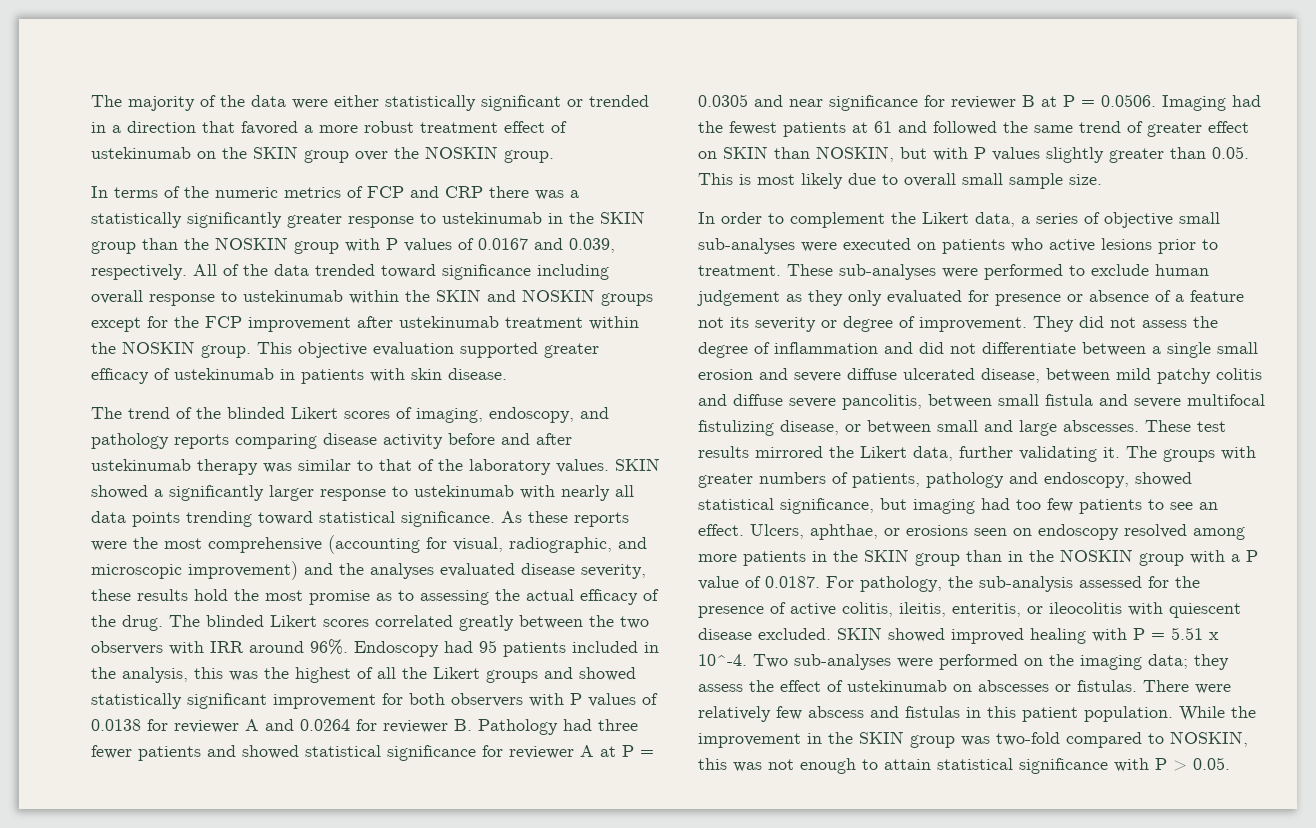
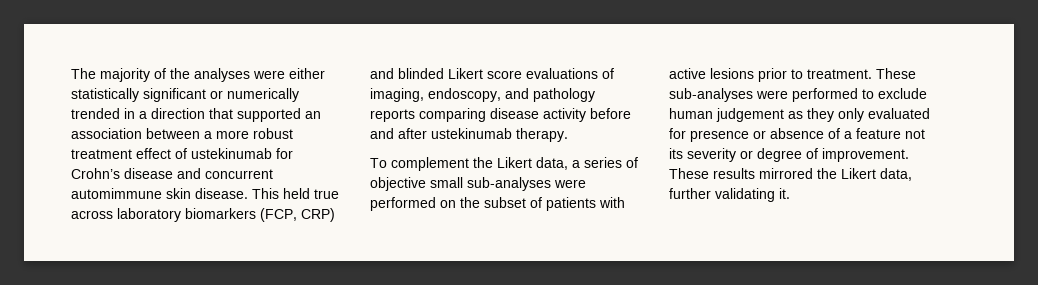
[251,95,286,107] data -> [194,68,250,82] analyses
(583, 103) none -> [227,88,299,102] numerically
[241,121,298,135] favored -> [237,108,321,122] [71,128,200,139] supported an association between
[197,146,554,163] [91,186,579,200] [91,211,645,228] [91,237,615,254] [91,264,609,280] [91,289,653,306] [91,316,639,332] [91,341,599,358] [91,368,507,384] [91,407,390,419] on the SKIN group over the NOSKIN group. // In terms of the numeric metrics of FCP and CRP there was a statistically significantly greater response to ustekinumab in the SKIN group than the NOSKIN group with P values of 0.0167 and 0.039, respectively. All of the data trended toward significance including overall response to ustekinumab within the SKIN and NOSKIN groups except for the FCP improvement after ustekinumab treatment within the NOSKIN group. This objective evaluation supported greater efficacy of ustekinumab in patients with skin disease. // The trend of the blinded Likert scores -> [276,148,293,159] [71,168,273,179] [71,188,339,199] [71,208,335,222] [370,68,598,79] for Crohn’s disease and concurrent automimmune skin disease. This held true across laboratory biomarkers (FCP, CRP) and blinded Likert score evaluations
[197,458,660,475] [91,485,634,501] [91,511,629,527] [91,535,647,554] [91,561,646,580] [91,589,659,605] [91,615,649,631] [91,639,659,657] [91,667,636,683] [91,693,658,709] [91,719,638,735] [91,745,654,761] [698,94,1261,111] [698,121,1249,137] [698,146,1249,163] [698,173,1102,189] [698,212,784,224] therapy was similar to that of the laboratory values. SKIN showed a significantly larger response to ustekinumab with nearly all data points trending toward statistical significance. As these reports were the most comprehensive (accounting for visual, radiographic, and microscopic improvement) and the analyses evaluated disease severity, these results hold the most promise as to assessing the actual efficacy of the drug. The blinded Likert scores correlated greatly between the two observers with IRR around 96%. Endoscopy had 95 patients included in the analysis, this was the highest of all the Likert groups and showed statistically significant improvement for both observers with P values of 0.0138 for reviewer A and 0.0264 for reviewer B. Pathology had three fewer patients and showed statistical significance for reviewer A at P = 0.0305 and near significance for reviewer B at P = 0.0506. Imaging had the fewest patients at 61 and followed the same trend of greater effect on SKIN than NOSKIN, but with P values slightly greater than 0.05. This is most likely due to overall small sample size. // In order to -> [516,128,568,142] [370,158,387,168] therapy. // To
[843,238,1043,254] executed on patients who -> [370,197,625,211] performed on the subset of patients with
[1033,316,1218,332] [698,342,1258,358] [698,368,1262,384] [698,394,1265,410] [698,420,1226,436] They did not assess the degree of inflammation and did not differentiate between a single small erosion and severe diffuse ulcerated disease, between mild patchy colitis and diffuse severe pancolitis, between small fistula and severe multifocal fistulizing disease, or between small and large abscesses. These test -> [669,168,709,179] These
[1126,446,1256,462] [698,472,1192,488] [698,498,1218,514] [698,524,1245,540] [698,549,1258,566] [698,576,1200,592] [698,602,1241,618] [698,627,1219,644] [698,654,1229,670] [698,680,1231,694] [698,706,1256,722] [698,731,1248,748] [698,757,1230,774] The groups with greater numbers of patients, pathology and endoscopy, showed statistical significance, but imaging had too few patients to see an effect. Ulcers, aphthae, or erosions seen on endoscopy resolved among more patients in the SKIN group than in the NOSKIN group with a P value of 0.0187. For pathology, the sub-analysis assessed for the presence of active colitis, ileitis, enteritis, or ileocolitis with quiescent disease excluded. SKIN showed improved healing with P = 5.51 x 10^-4. Two sub-analyses were performed on the imaging data; they assess the effect of ustekinumab on abscesses or fistulas. There were relatively few abscess and fistulas in this patient population. While the improvement in the SKIN group was two-fold compared to NOSKIN, this was not enough to attain statistical significance with P > 0.05. -> (790, 193) none

